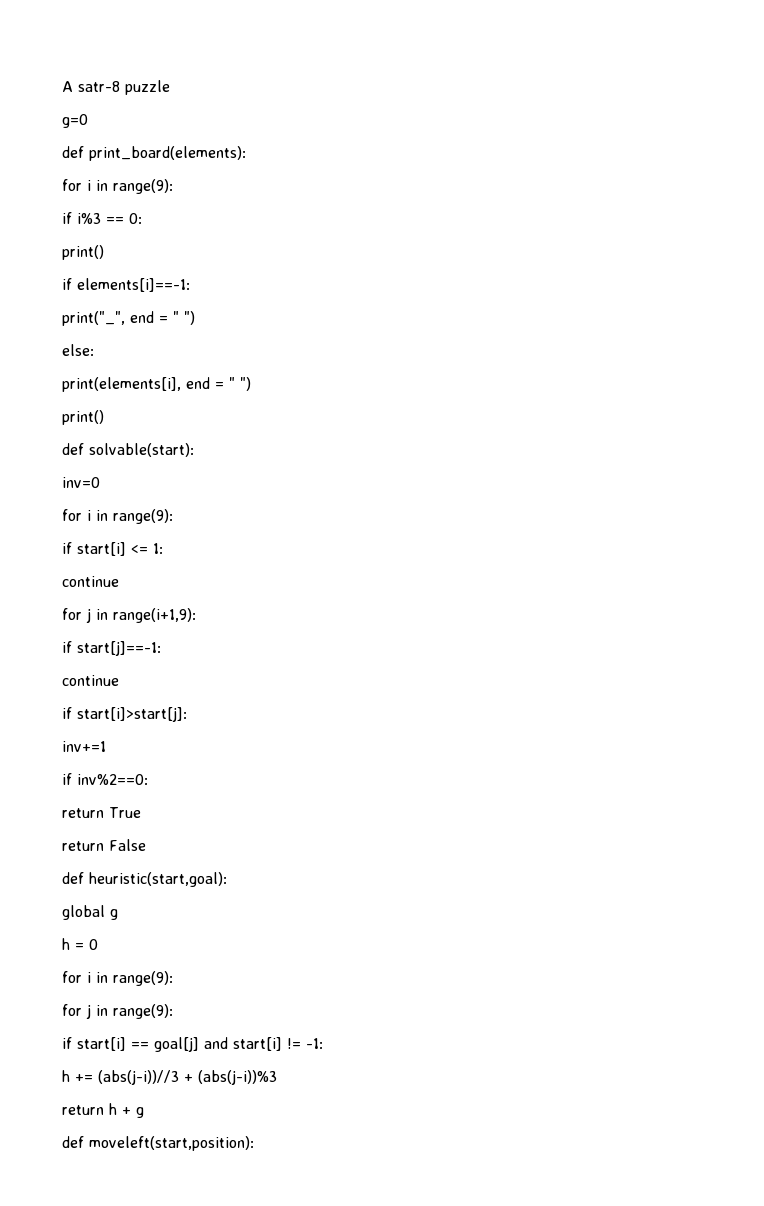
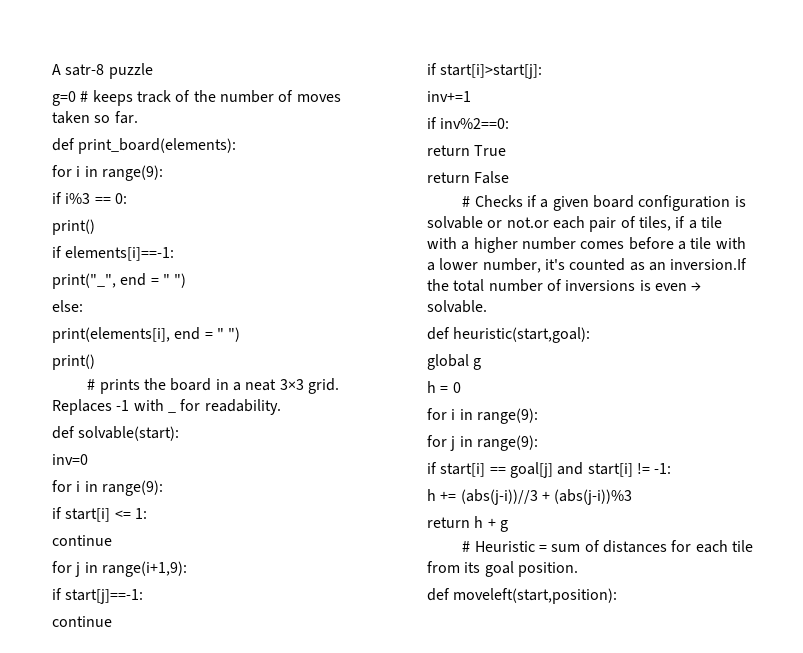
(88, 121) none -> [80,90,341,106] [52,111,138,124] # keeps track of the number of moves taken so far.
(104, 417) none -> [87,378,340,394] [52,399,164,415] [167,411,176,413] [180,399,281,415] // # prints the board in a neat 3×3 grid. Replaces -1 with _ for readability.
(146, 845) none -> [462,195,746,211] [427,216,722,232] [427,237,746,253] [427,258,748,273] [427,279,702,292] [427,300,487,313] // # Checks if a given board configuration is solvable or not.or each pair of tiles, if a tile with a higher number comes before a tile with a lower number, it's counted as an inversion.If the total number of inversions is even → solvable.
(144, 1112) none -> [462,540,754,553] [427,561,578,577] // # Heuristic = sum of distances for each tile from its goal position.

